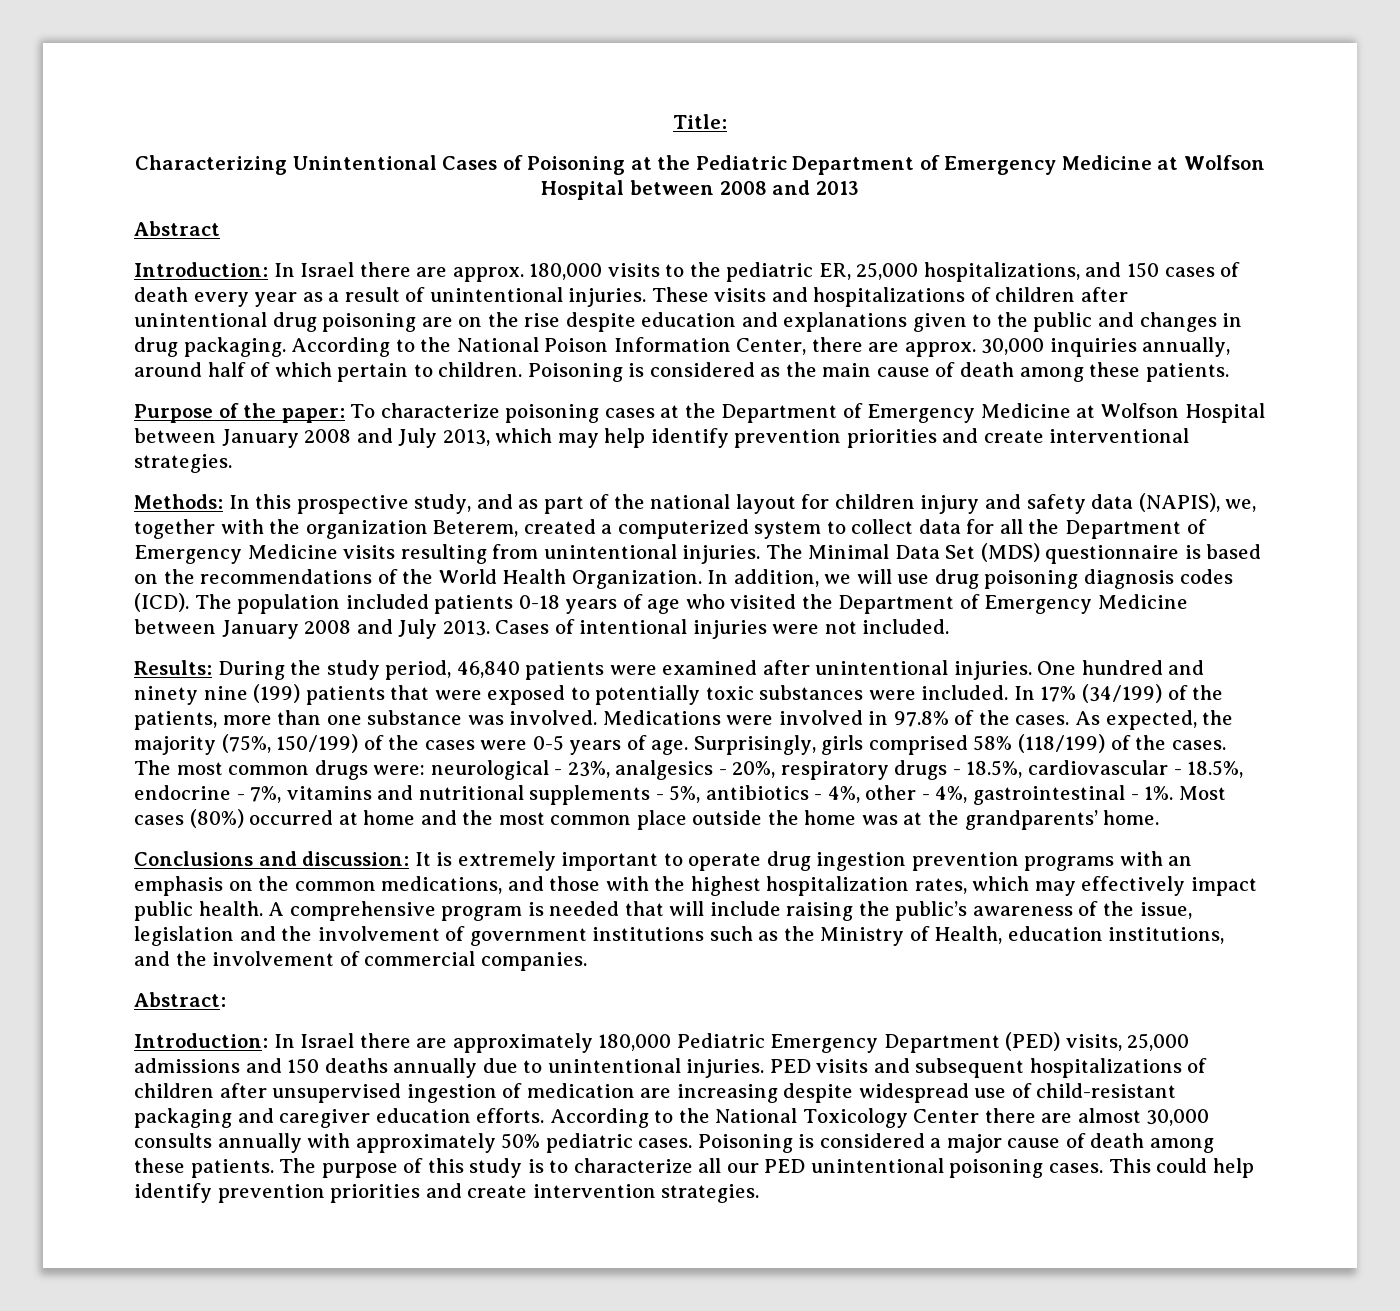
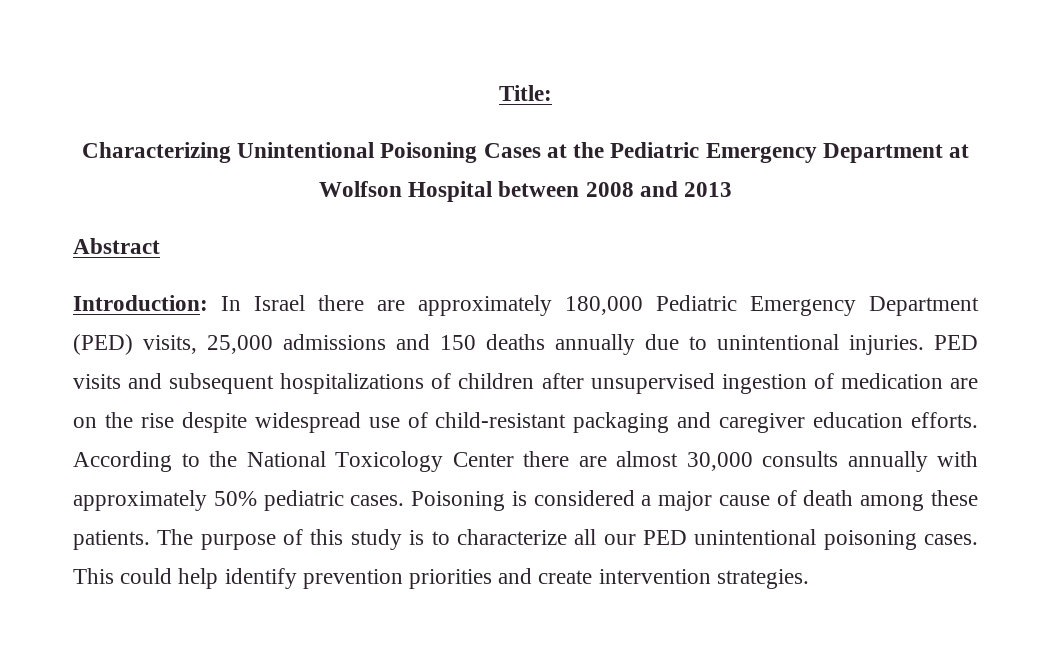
[442,155,1152,175] Cases of Poisoning at the Pediatric Department of Emergency Medicine -> [380,142,943,163] Poisoning Cases at the Pediatric Emergency Department
[134,262,1241,282] [134,287,1129,307] [134,312,1243,332] [134,337,1231,357] [134,362,1229,382] [134,403,1265,423] [134,428,1190,448] [134,454,232,473] [134,493,1257,514] [134,519,1207,539] [134,543,1262,564] [134,569,1233,589] [134,593,1189,614] [134,619,950,639] [134,660,1205,680] [134,684,1224,705] [134,710,1234,730] [134,734,1226,755] [134,760,1244,780] [134,785,1226,805] [134,809,1160,830] [134,851,1193,871] [134,876,1258,896] [134,901,1192,921] [134,926,1225,946] [134,951,587,971] [134,992,226,1007] // Introduction: In Israel there are approx. 180,000 visits to the pediatric ER, 25,000 hospitalizations, and 150 cases of death every year as a result of unintentional injuries. These visits and hospitalizations of children after unintentional drug poisoning are on the rise despite education and explanations given to the public and changes in drug packaging. According to the National Poison Information Center, there are approx. 30,000 inquiries annually, around half of which pertain to children. Poisoning is considered as the main cause of death among these patients. // Purpose of the paper: To characterize poisoning cases at the Department of Emergency Medicine at Wolfson Hospital between January 2008 and July 2013, which may help identify prevention priorities and create interventional strategies. // Methods: In this prospective study, and as part of the national layout for children injury and safety data (NAPIS), we, together with the organization Beterem, created a computerized system to collect data for all the Department of Emergency Medicine visits resulting from unintentional injuries. The Minimal Data Set (MDS) questionnaire is based on the recommendations of the World Health Organization. In addition, we will use drug poisoning diagnosis codes (ICD). The population included patients 0-18 years of age who visited the Department of Emergency Medicine between January 2008 and July 2013. Cases of intentional injuries were not included. // Results: During the study period, 46,840 patients were examined after unintentional injuries. One hundred and ninety nine (199) patients that were exposed to potentially toxic substances were included. In 17% (34/199) of the patients, more than one substance was involved. Medications were involved in 97.8% of the cases. As expected, the majority (75%, 150/199) of the cases were 0-5 years of age. Surprisingly, girls comprised 58% (118/199) of the cases. The most common drugs were: neurological - 23%, analgesics - 20%, respiratory drugs - 18.5%, cardiovascular - 18.5%, endocrine - 7%, vitamins and nutritional supplements - 5%, antibiotics - 4%, other - 4%, gastrointestinal - 1%. Most cases (80%) occurred at home and the most common place outside the home was at the grandparents’ home. // Conclusions and discussion: It is extremely important to operate drug ingestion prevention programs with an emphasis on the common medications, and those with the highest hospitalization rates, which may effectively impact public health. A comprehensive program is needed that will include raising the public’s awareness of the issue, legislation and the involvement of government institutions such as the Ministry of Health, education institutions, and the involvement of commercial companies. // Abstract: -> (160, 246) none
[676,1084,778,1103] increasing -> [73,412,174,428] on the rise

